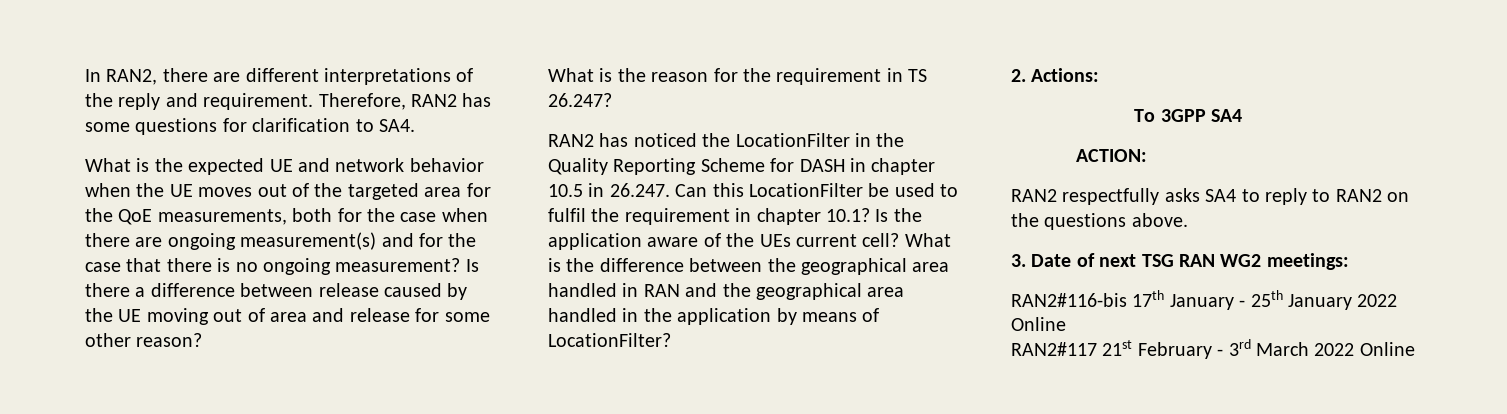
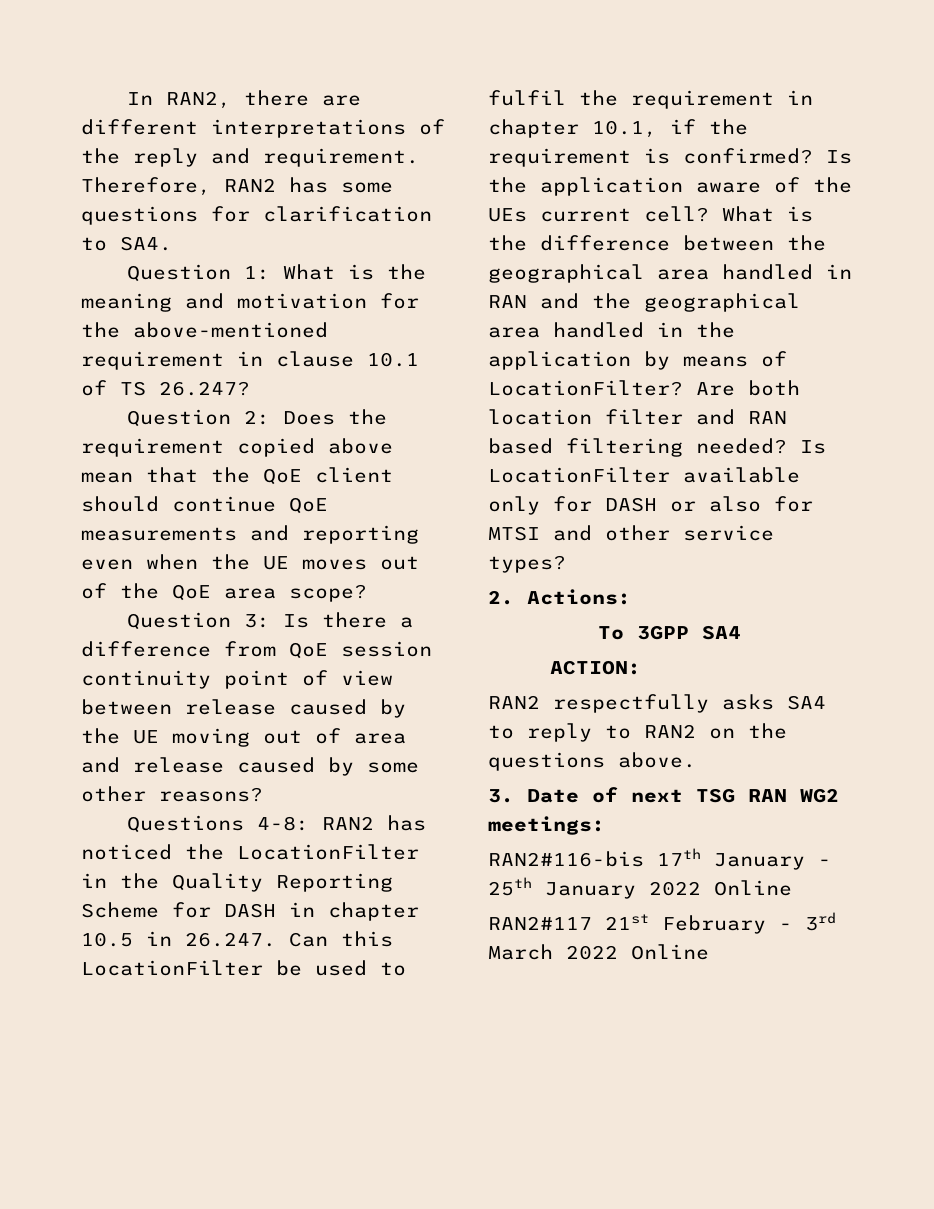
[85,158,484,175] What is the expected UE and network behavior -> [126,264,426,282] [81,293,419,312] [81,322,328,338] [81,351,419,370] [81,380,250,396] [126,409,387,427] [81,438,393,457] [81,467,393,485] [81,496,328,514] [81,525,419,544] [81,559,133,570] Question 1: What is the meaning and motivation for the above-mentioned requirement in clause 10.1 of TS 26.247? // Question 2: Does the requirement copied above mean that the QoE client should continue QoE measurements and reporting even
[347,183,491,200] [85,208,488,225] [85,232,477,250] [85,258,479,275] [85,283,235,297] targeted area for the QoE measurements, both for the case when there are ongoing measurement(s) and for the case that there is no ongoing measurement? Is there a difference -> [172,584,367,602] [126,612,413,630] [81,641,432,659] [81,670,393,689] QoE area scope? // Question 3: Is there a difference from QoE session continuity point of view
[415,308,490,322] [85,333,203,347] [548,68,928,85] [548,93,612,107] for some other reason? // What is the reason for the requirement in TS 26.247? // -> [237,757,419,776] [81,786,263,802] [126,815,309,833] caused by some other reasons? // Questions 4-8:
[826,208,870,222] 10.1? -> [592,119,748,138] [488,148,813,167] 10.1, if the requirement is confirmed?
(671, 340) none -> [696,380,800,396] [488,409,787,425] [488,438,826,457] [488,467,800,483] [488,496,813,515] [488,525,774,541] [488,555,566,573] Are both location filter and RAN based filtering needed? Is LocationFilter available only for DASH or also for MTSI and other service types?

